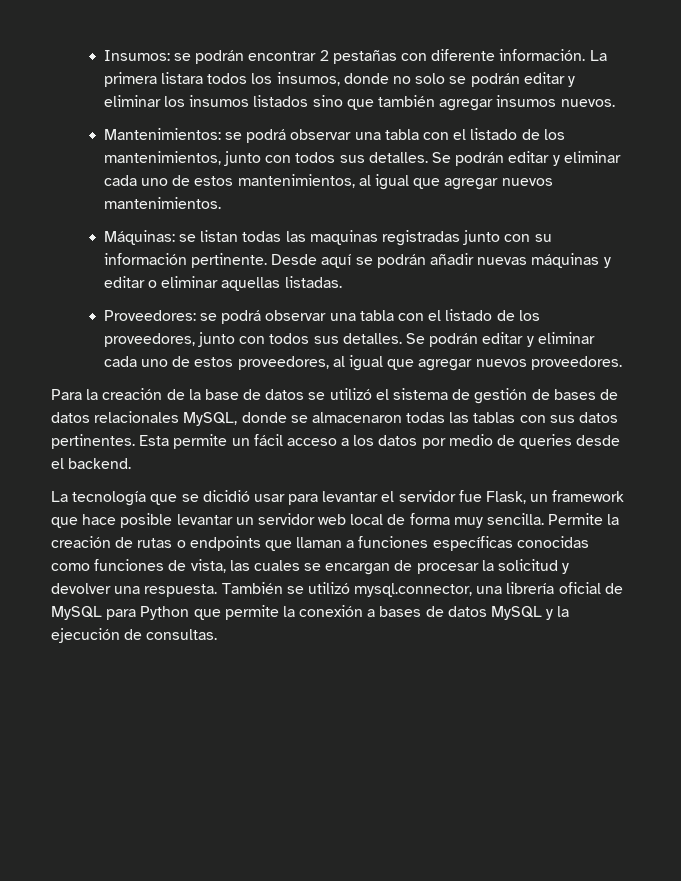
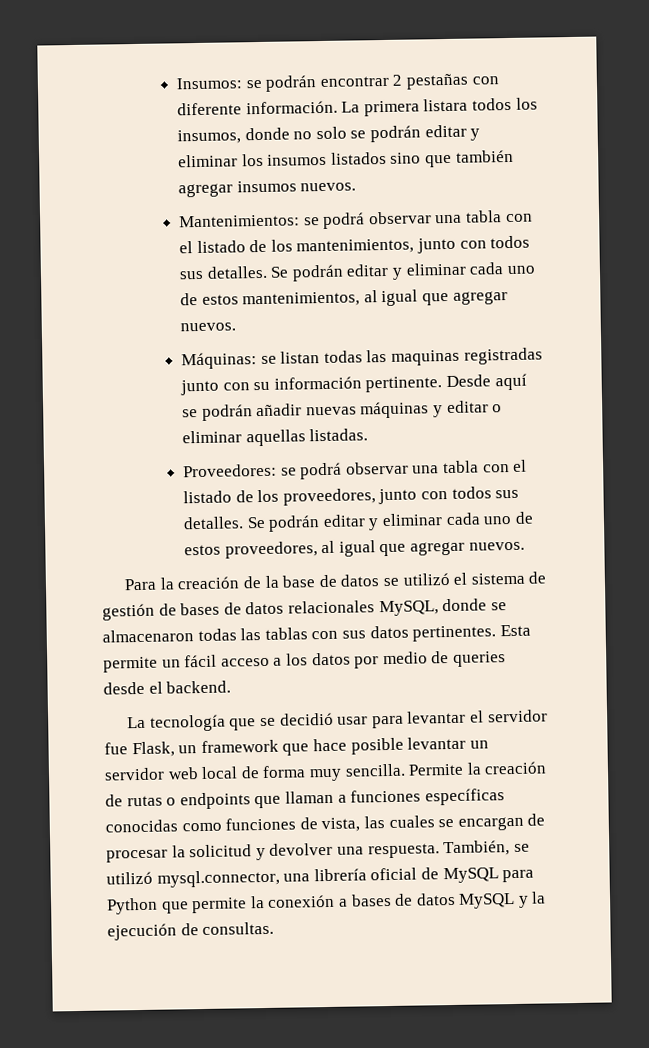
[501,178,553,186] [103,197,221,209] nuevos mantenimientos. -> [179,322,236,332] nuevos.
[475,356,622,370] nuevos proveedores. -> [468,541,525,551] nuevos.
[202,490,250,502] dicidió -> [279,712,334,726] decidió
[221,582,283,594] También -> [443,840,511,857] También,

